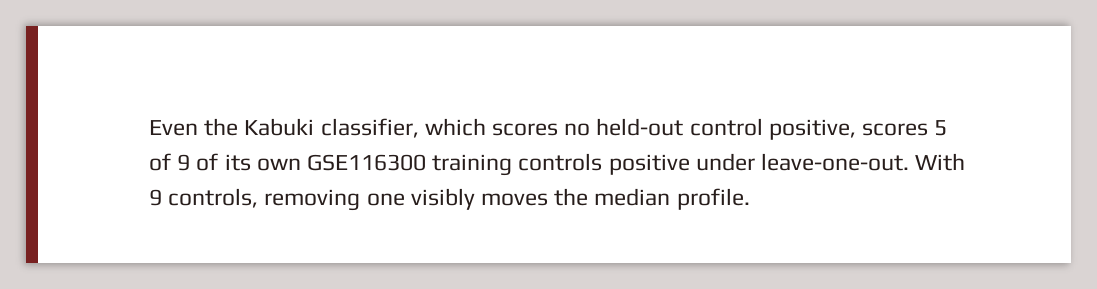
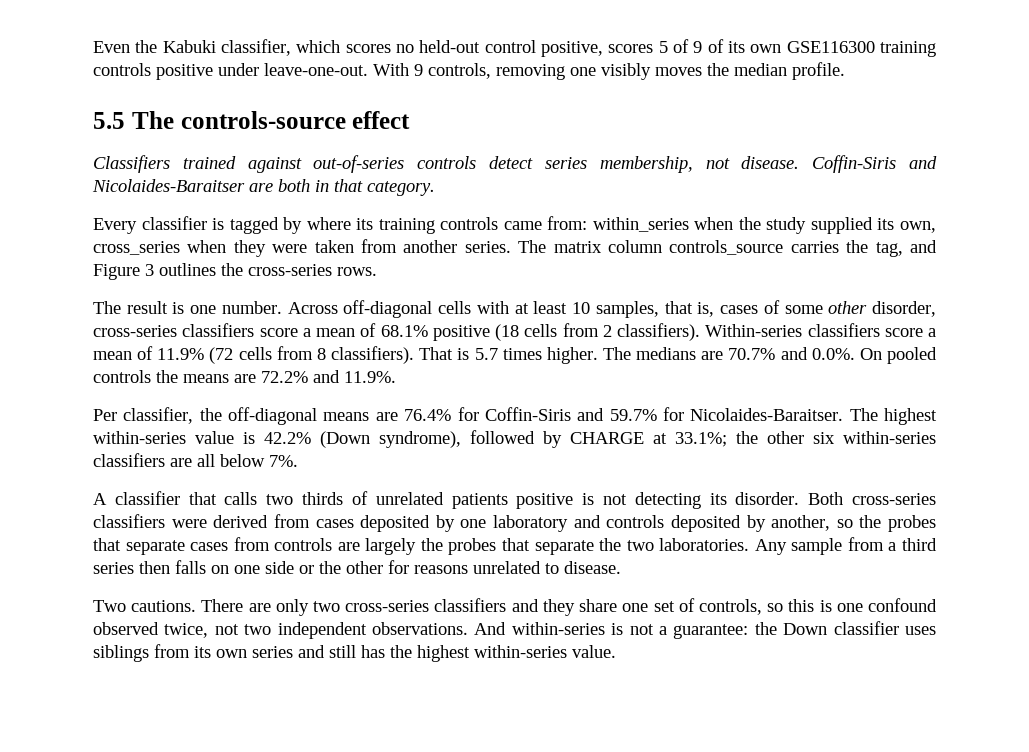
(750, 199) none -> [93,111,411,129] [93,155,938,173] [92,179,435,196] [93,216,936,234] [93,239,937,257] [93,263,377,280] [93,300,936,318] [93,323,936,341] [93,346,937,364] [93,370,396,383] [93,407,937,425] [93,430,936,448] [93,453,298,467] [93,491,936,509] [93,514,936,532] [93,537,937,555] [93,560,621,574] [93,598,938,616] [93,621,936,639] [93,644,616,662] // 5.5 The controls-source effect // Classifiers trained against out-of-series controls detect series membership, not disease. Coffin-Siris and Nicolaides-Baraitser are both in that category. // Every classifier is tagged by where its training controls came from: within_series when the study supplied its own, cross_series when they were taken from another series. The matrix column controls_source carries the tag, and Figure 3 outlines the cross-series rows. // The result is one number. Across off-diagonal cells with at least 10 samples, that is, cases of some other disorder, cross-series classifiers score a mean of 68.1% positive (18 cells from 2 classifiers). Within-series classifiers score a mean of 11.9% (72 cells from 8 classifiers). That is 5.7 times higher. The medians are 70.7% and 0.0%. On pooled controls the means are 72.2% and 11.9%. // Per classifier, the off-diagonal means are 76.4% for Coffin-Siris and 59.7% for Nicolaides-Baraitser. The highest within-series value is 42.2% (Down syndrome), followed by CHARGE at 33.1%; the other six within-series classifiers are all below 7%. // A classifier that calls two thirds of unrelated patients positive is not detecting its disorder. Both cross-series classifiers were derived from cases deposited by one laboratory and controls deposited by another, so the probes that separate cases from controls are largely the probes that separate the two laboratories. Any sample from a third series then falls on one side or the other for reasons unrelated to disease. // Two cautions. There are only two cross-series classifiers and they share one set of controls, so this is one confound observed twice, not two independent observations. And within-series is not a guarantee: the Down classifier uses siblings from its own series and still has the highest within-series value.

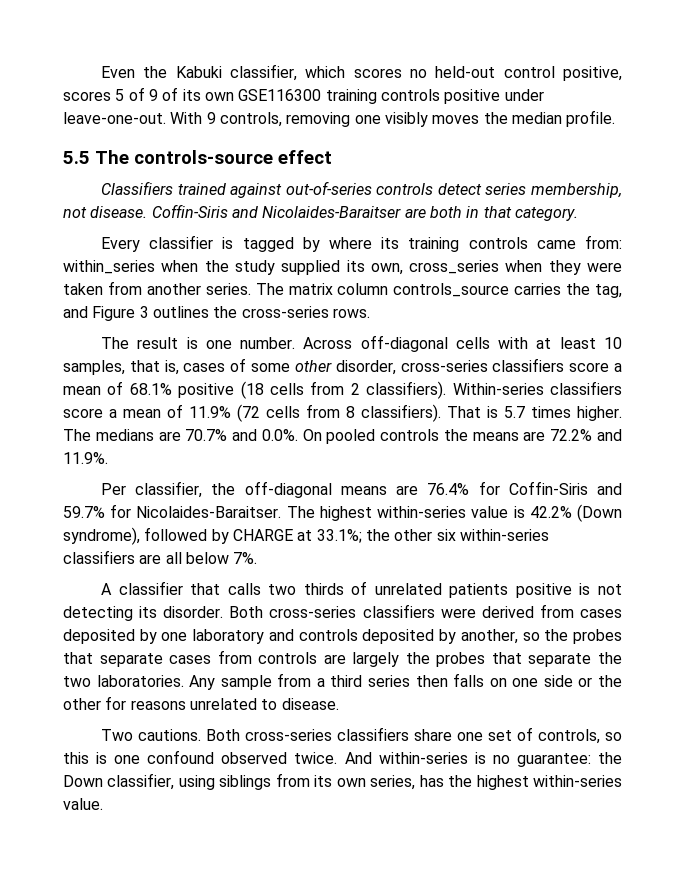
[201,598,575,616] There are only two cross-series classifiers and they -> [205,727,409,741] Both cross-series classifiers
[164,622,468,639] twice, not two independent observations. -> [294,752,338,764] twice.
[629,624,667,635] not a -> [492,755,510,764] no
[833,621,936,635] classifier uses -> [107,773,215,790] classifier, using
[252,645,356,658] series and still -> [370,775,416,790] series,

